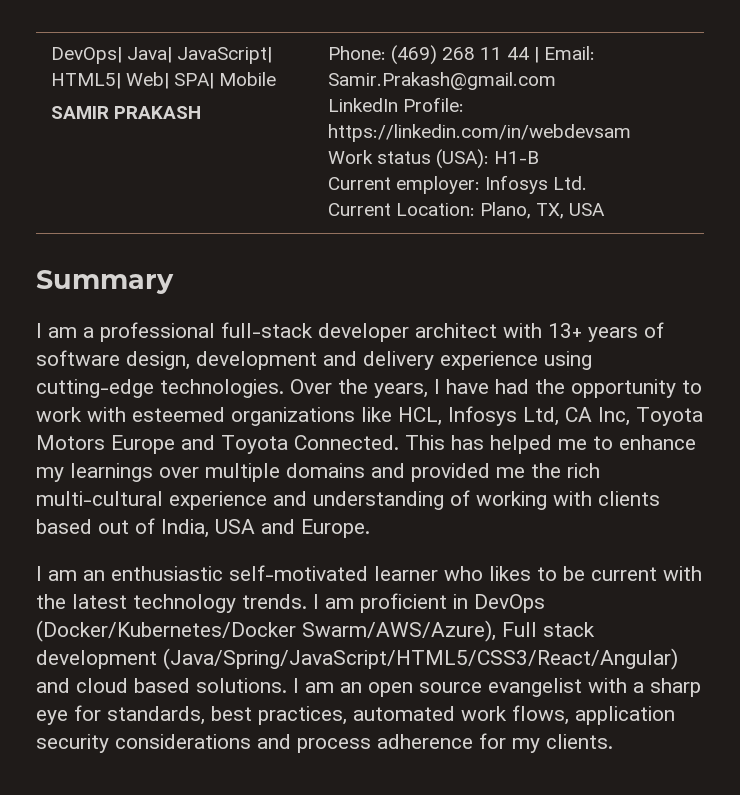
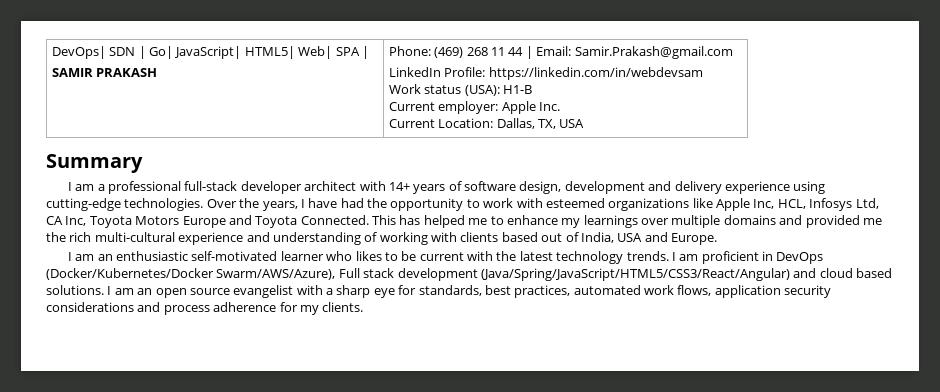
[126,47,172,63] Java| -> [109,46,174,59] SDN | Go|
[173,72,276,89] SPA| Mobile -> [335,46,369,59] SPA |
[484,175,587,194] Infosys Ltd. -> [501,101,561,114] Apple Inc.
[479,202,531,219] Plano, -> [496,118,535,129] Dallas,
[548,323,582,338] 13+ -> [388,182,410,191] 14+
(392, 414) none -> [716,198,775,211] Apple Inc,

